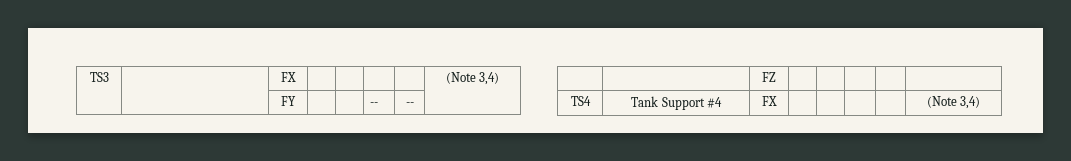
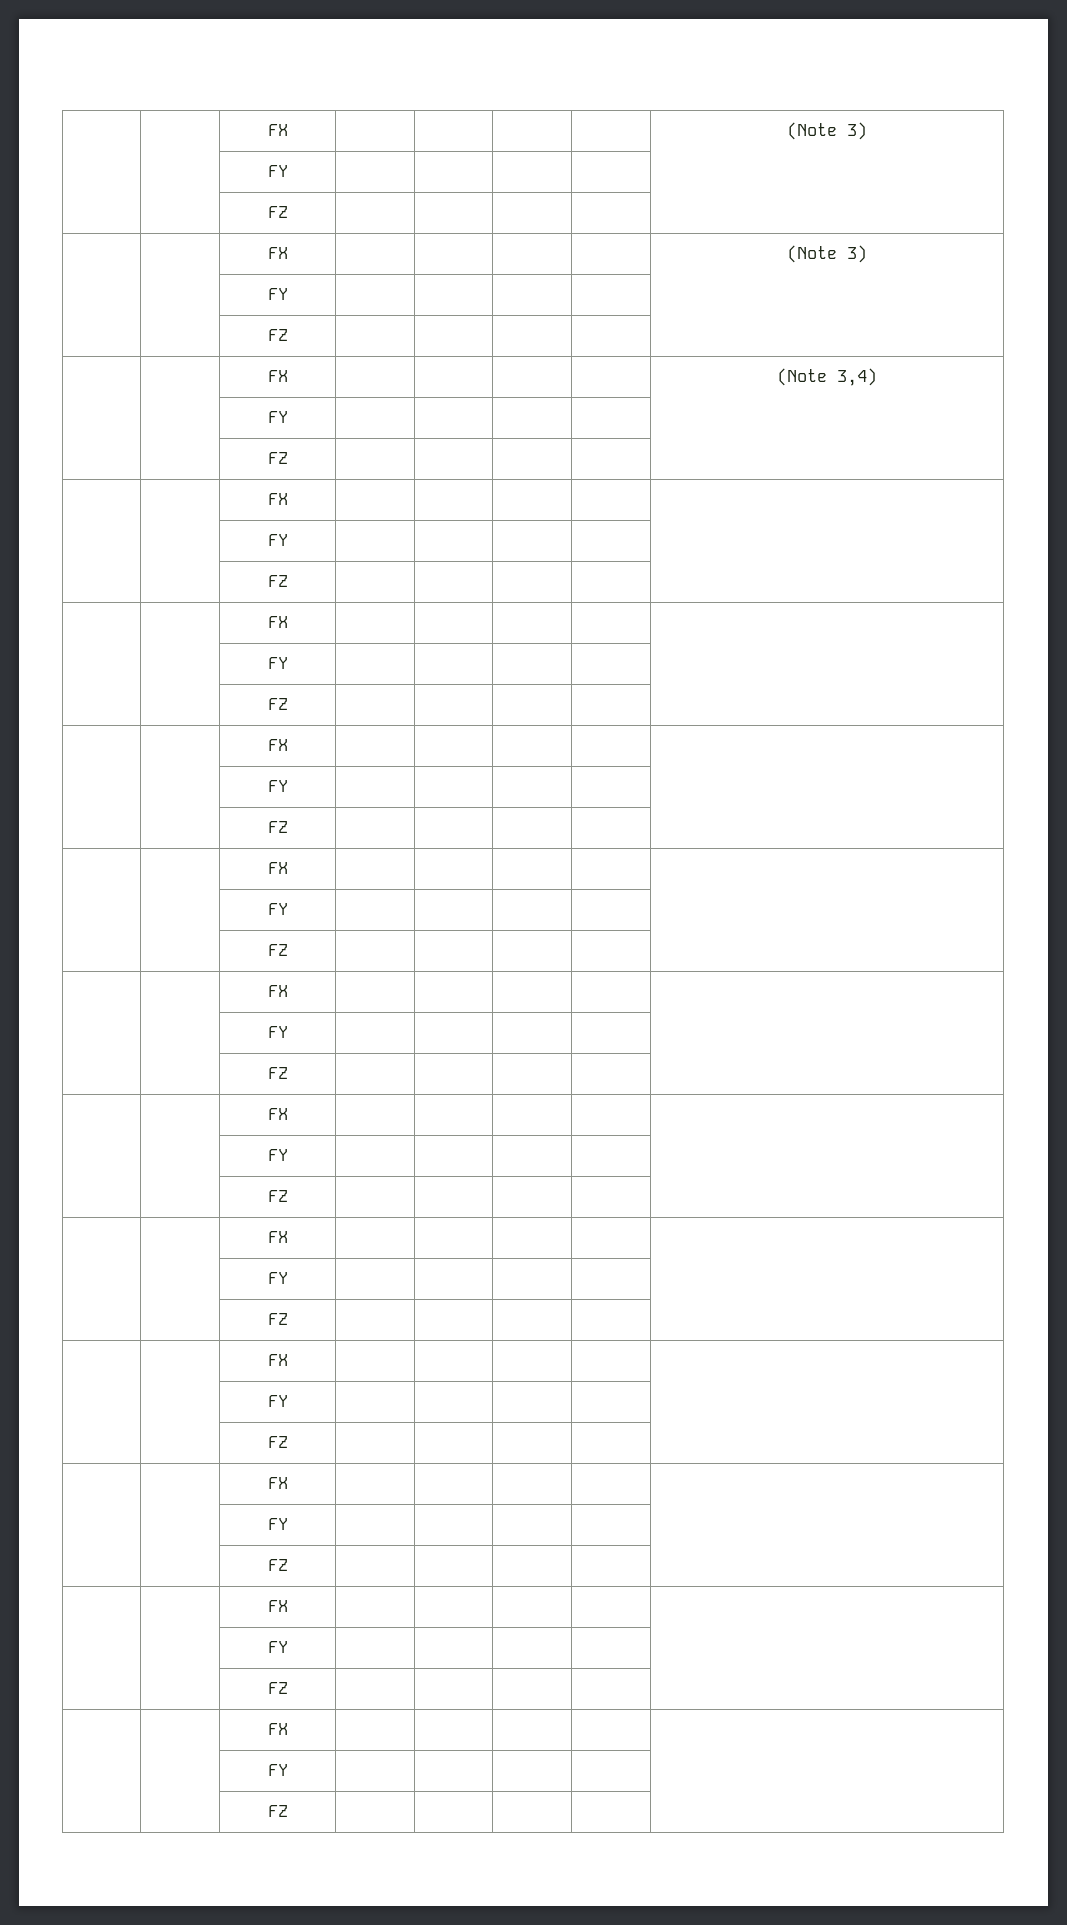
[89,72,109,82] TS3 -> [267,124,288,136] [787,122,867,140] [267,165,288,177] [267,206,288,218] [267,247,288,259] [787,245,867,263] [267,288,288,300] [267,329,288,341] | | FX | | | | | (Note 3) // | | FY | | | | | // | | FZ | | | | | // | | FX | | | | | (Note 3) // | | FY | | | | | // | | FZ | | | | | //
[369,102,378,106] [405,102,414,106] [762,72,776,82] [570,96,591,106] [631,96,722,110] [762,96,777,106] [926,96,981,109] -- | -- | // | | FZ | | | | | // TS4 | Tank Support #4 | FX | | | | | (Note 3,4) -> [267,452,288,464] [267,493,288,505] [267,534,288,546] [267,575,288,587] [267,616,288,628] [267,657,288,669] [267,698,288,710] [267,739,288,751] [267,780,288,792] [267,821,288,833] [267,862,288,874] [267,903,288,915] [267,944,288,956] [267,985,288,997] [267,1026,288,1038] [267,1067,288,1079] [267,1108,288,1120] [267,1149,288,1161] [267,1190,288,1202] [267,1231,288,1243] [267,1272,288,1284] [267,1313,288,1325] [267,1354,288,1366] [267,1395,288,1407] [267,1436,288,1448] [267,1477,288,1489] [267,1518,288,1530] [267,1559,288,1571] [267,1600,288,1612] [267,1641,288,1653] [267,1682,288,1694] [267,1723,288,1735] [267,1764,288,1776] [267,1805,288,1817] | | // | | FZ | | | | | // | | FX | | | | | // | | FY | | | | | // | | FZ | | | | | // | | FX | | | | | // | | FY | | | | | // | | FZ | | | | | // | | FX | | | | | // | | FY | | | | | // | | FZ | | | | | // | | FX | | | | | // | | FY | | | | | // | | FZ | | | | | // | | FX | | | | | // | | FY | | | | | // | | FZ | | | | | // | | FX | | | | | // | | FY | | | | | // | | FZ | | | | | // | | FX | | | | | // | | FY | | | | | // | | FZ | | | | | // | | FX | | | | | // | | FY | | | | | // | | FZ | | | | | // | | FX | | | | | // | | FY | | | | | // | | FZ | | | | | // | | FX | | | | | // | | FY | | | | | // | | FZ | | | | | // | | FX | | | | | // | | FY | | | | | // | | FZ | | | | |

